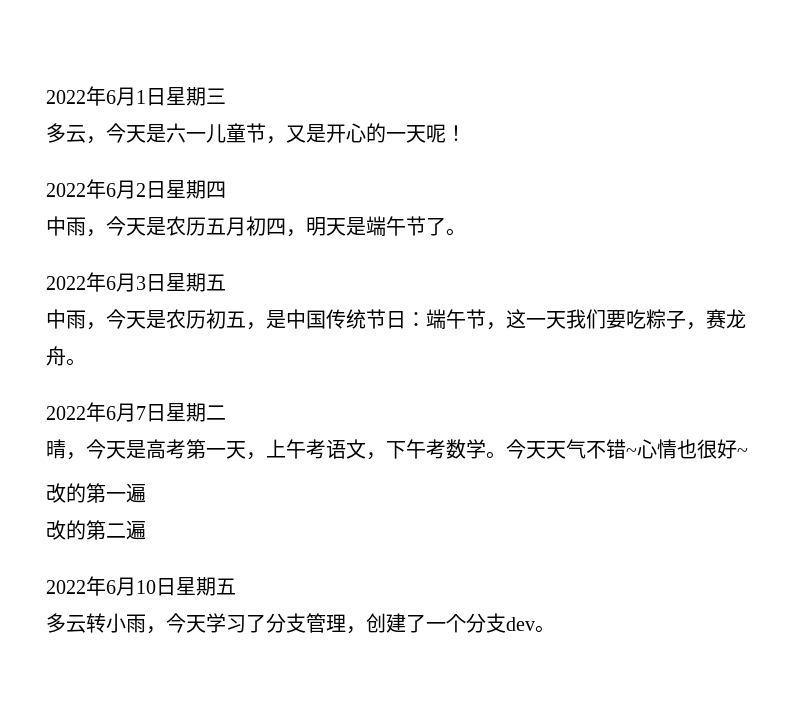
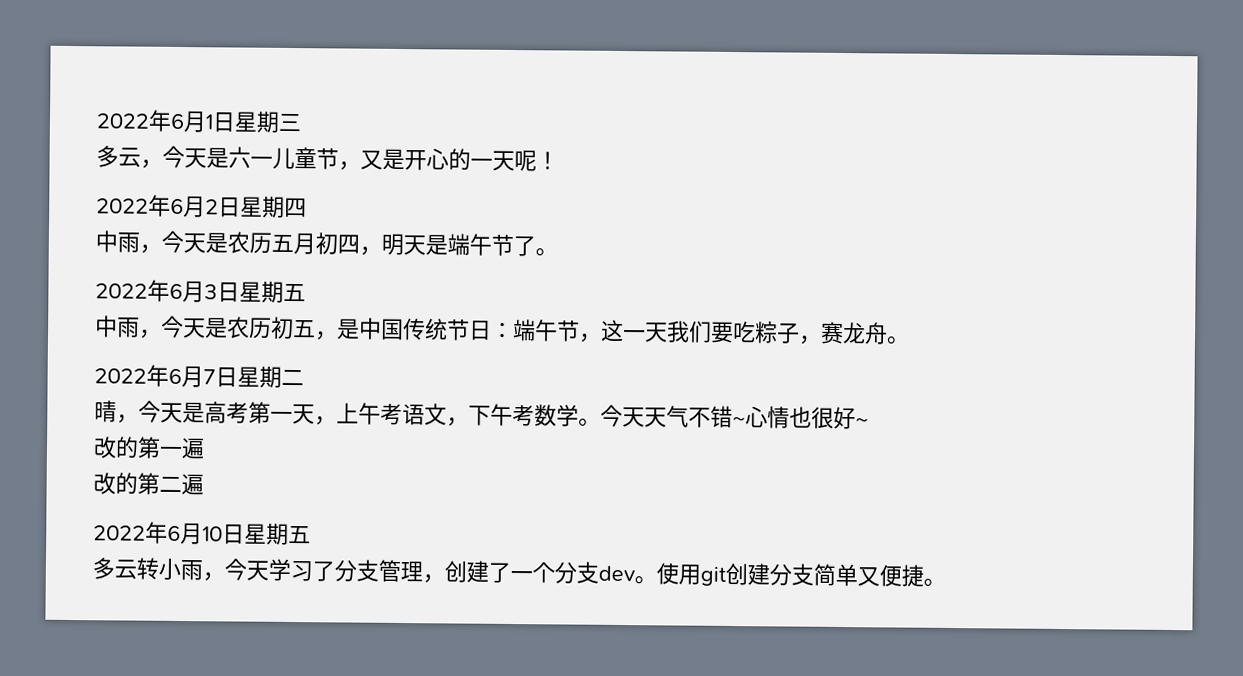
(555, 629) none -> [656,562,946,587] 使用git创建分支简单又便捷。

